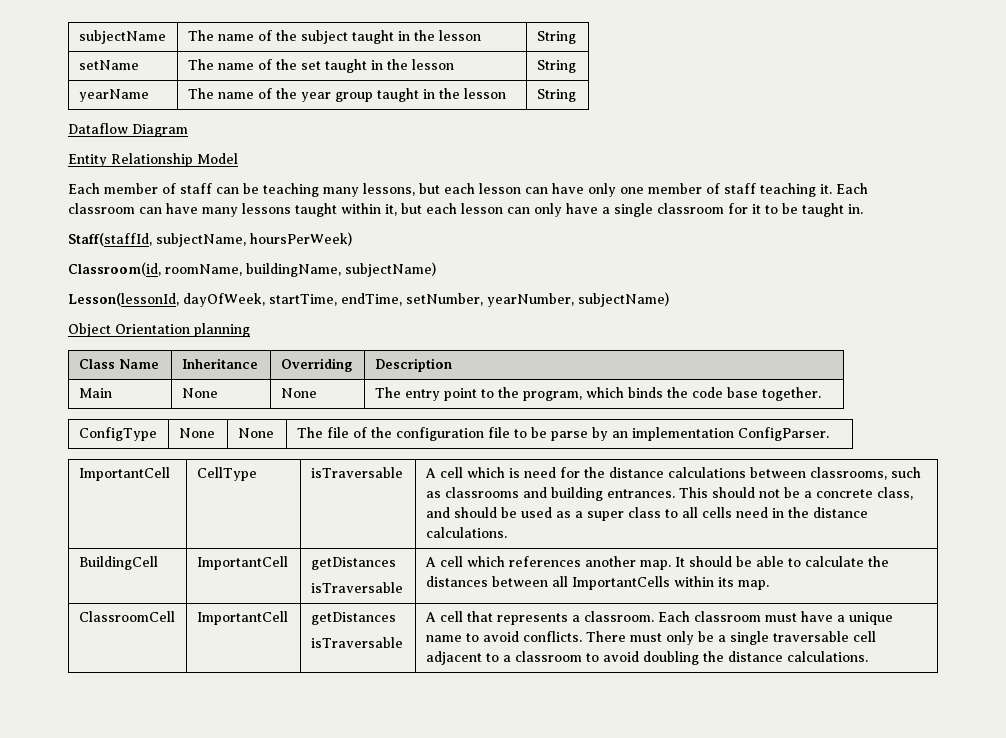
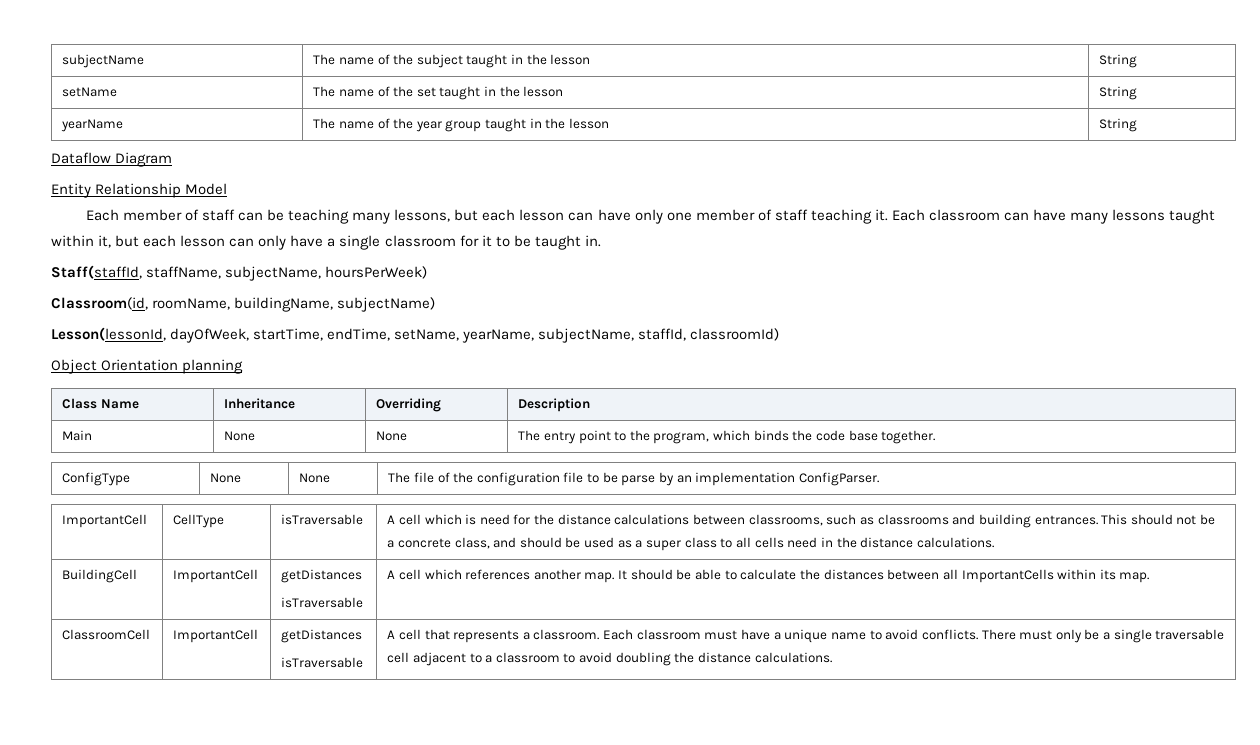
(152, 239) none -> [146,266,222,279] staffName,
[406,292,669,307] setNumber, yearNumber, subjectName) -> [394,328,780,343] setName, yearName, subjectName, staffId, classroomId)

